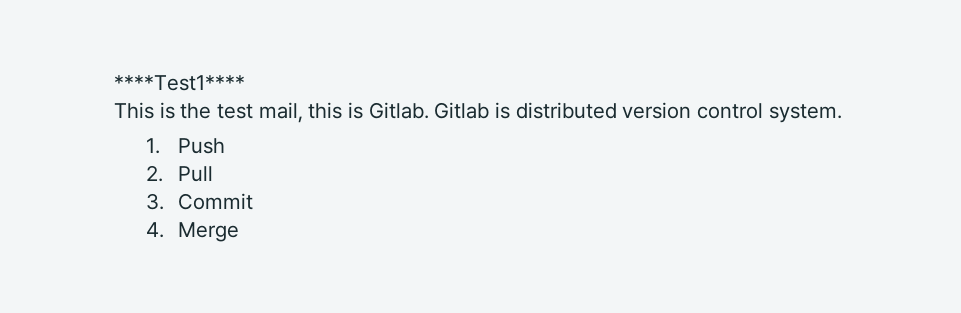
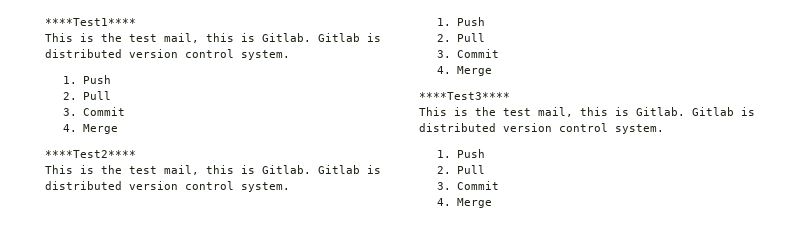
(239, 232) none -> [45,150,136,158] [45,165,381,175] [45,181,290,192] [437,17,485,26] [437,33,485,42] [437,49,499,58] [437,66,492,76] [419,92,510,100] [419,107,755,117] [419,123,664,134] [437,149,485,158] [437,165,485,174] [437,181,499,190] [437,198,492,208] // ****Test2**** // This is the test mail, this is Gitlab. Gitlab is distributed version control system. // 1. Push // 2. Pull // 3. Commit // 4. Merge // ****Test3**** // This is the test mail, this is Gitlab. Gitlab is distributed version control system. // 1. Push // 2. Pull // 3. Commit // 4. Merge

